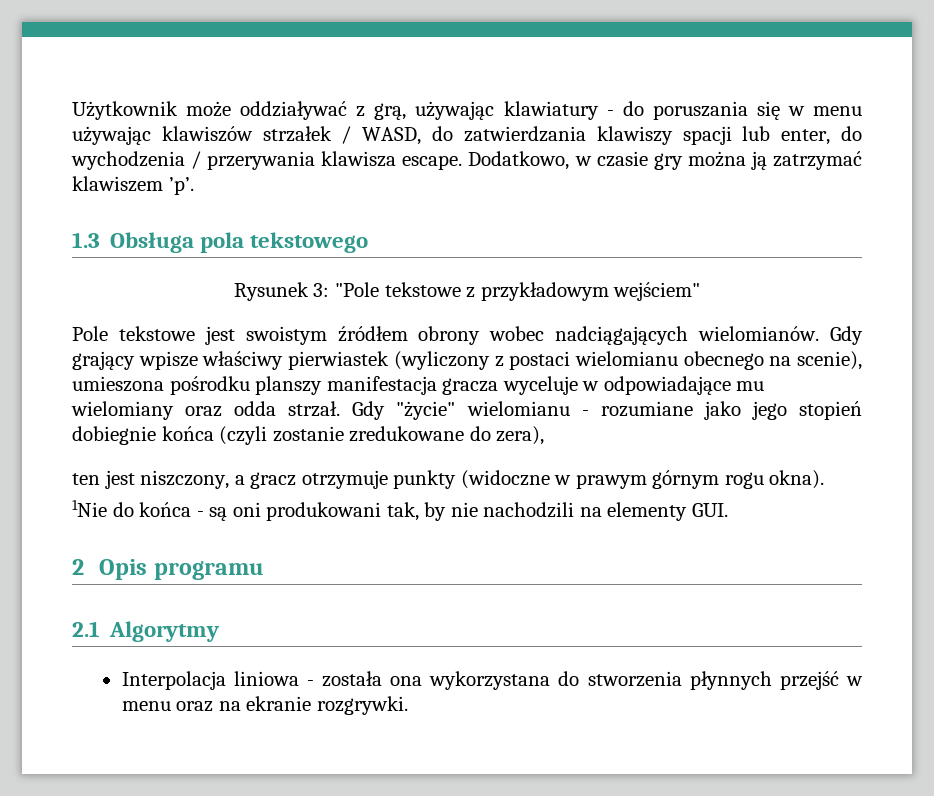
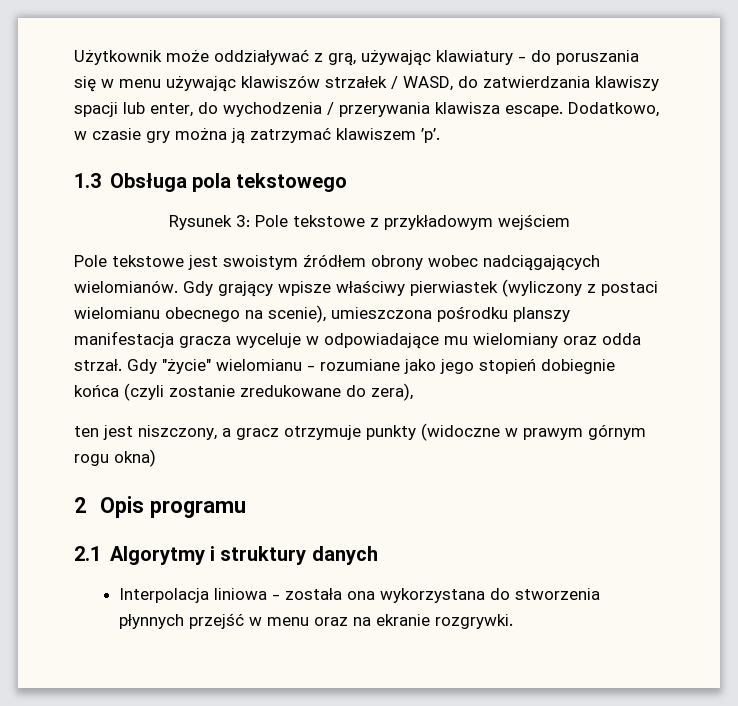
[334,282,379,297] "Pole -> [254,215,288,227] Pole
[613,282,701,301] wejściem" -> [497,214,570,230] wejściem
[72,376,164,392] umieszona -> [331,307,432,319] umieszczona
[769,470,825,489] [72,500,728,521] okna). // 1Nie do końca - są oni produkowani tak, by nie nachodzili na elementy GUI. -> [114,449,156,467] okna)
(220, 631) none -> [209,546,378,565] i struktury danych

